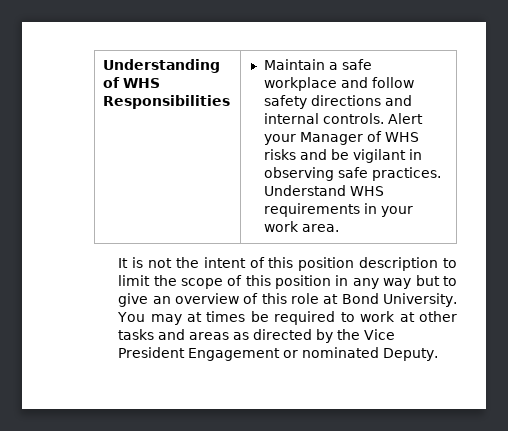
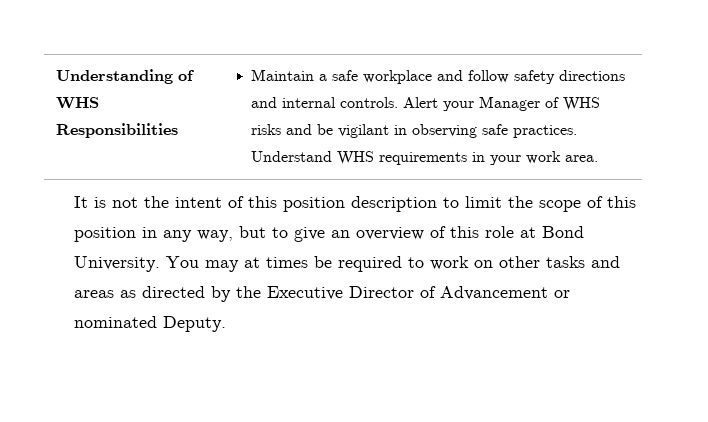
[383,278,412,289] way -> [196,230,233,242] way,
[399,312,415,322] at -> [473,260,493,268] on
[364,329,396,340] [118,347,281,361] Vice President Engagement -> [266,286,548,300] Executive Director of Advancement

